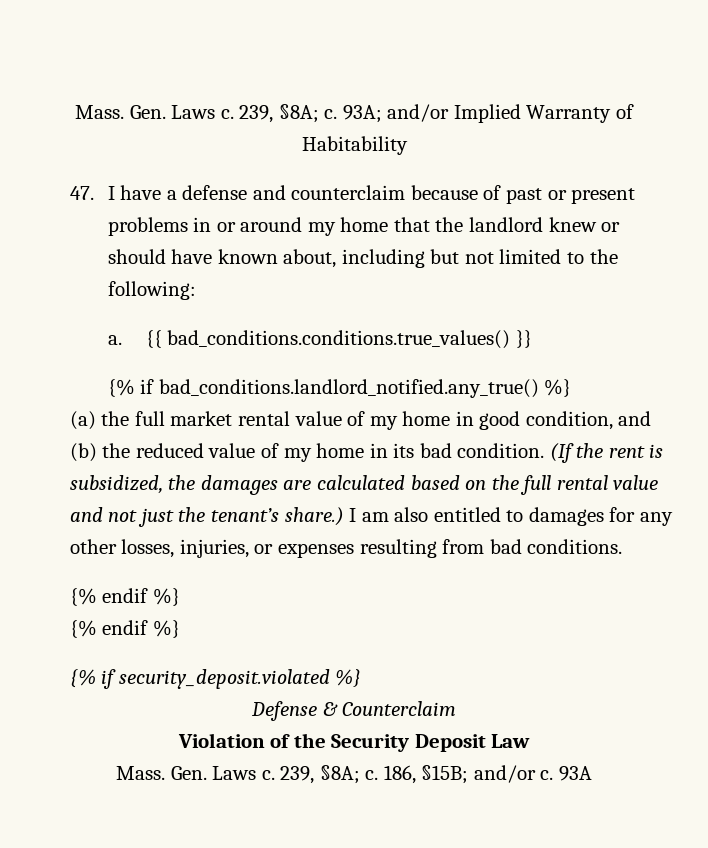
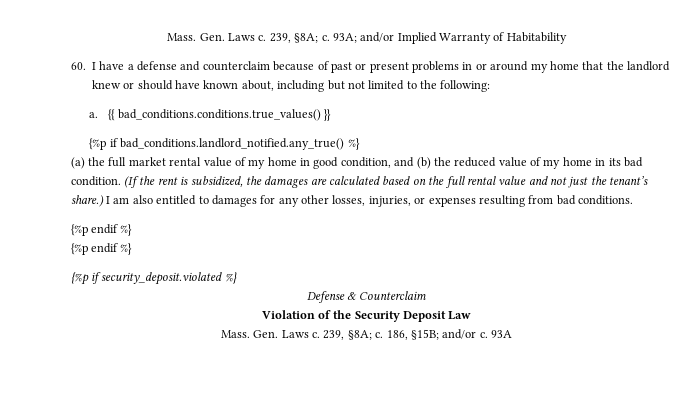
[69,186,94,200] 47. -> [70,62,86,70] 60.
[107,379,135,397] {% -> [89,138,107,150] {%p
[69,588,180,606] [69,620,180,638] [69,669,96,688] {% endif %} // {% endif %} // {% -> [70,224,133,236] [70,243,133,255] [70,272,89,285] {%p endif %} // {%p endif %} // {%p

